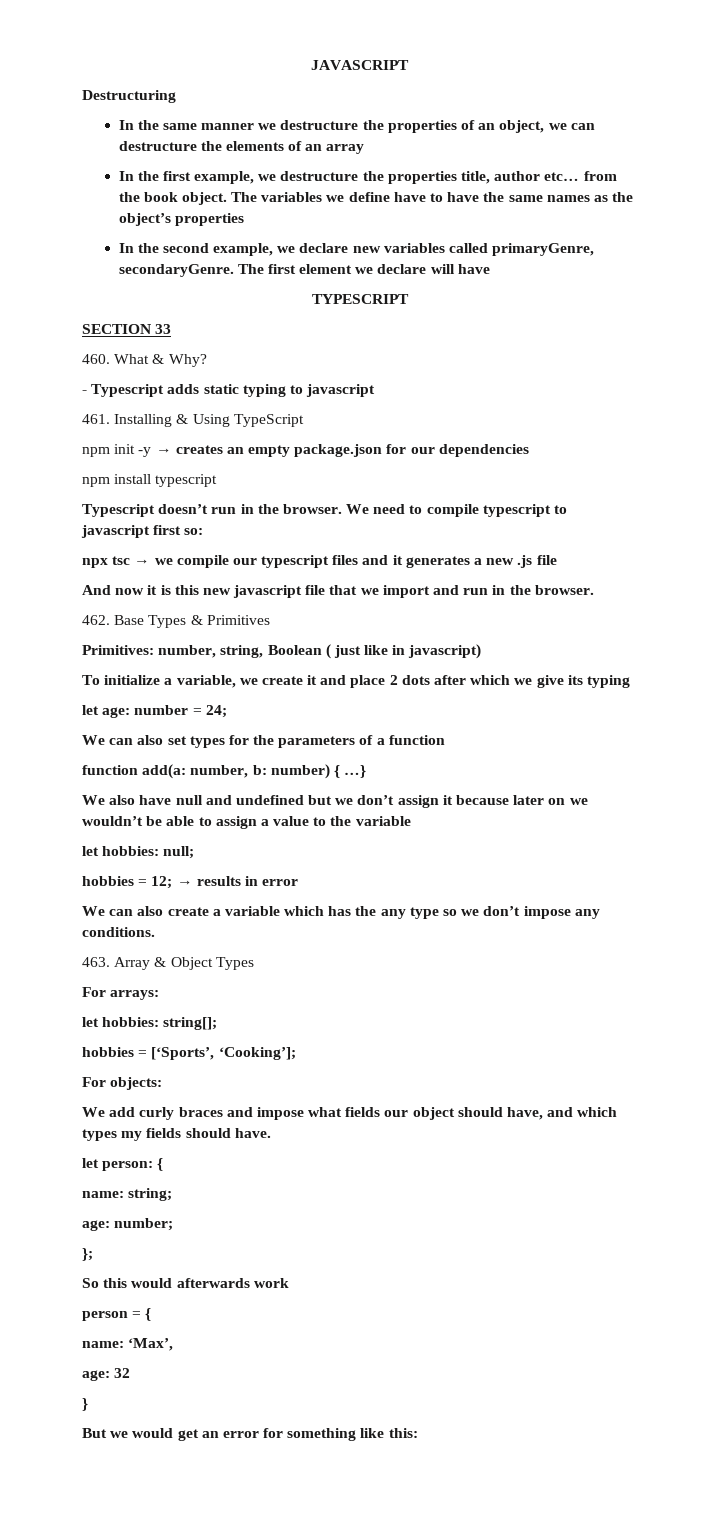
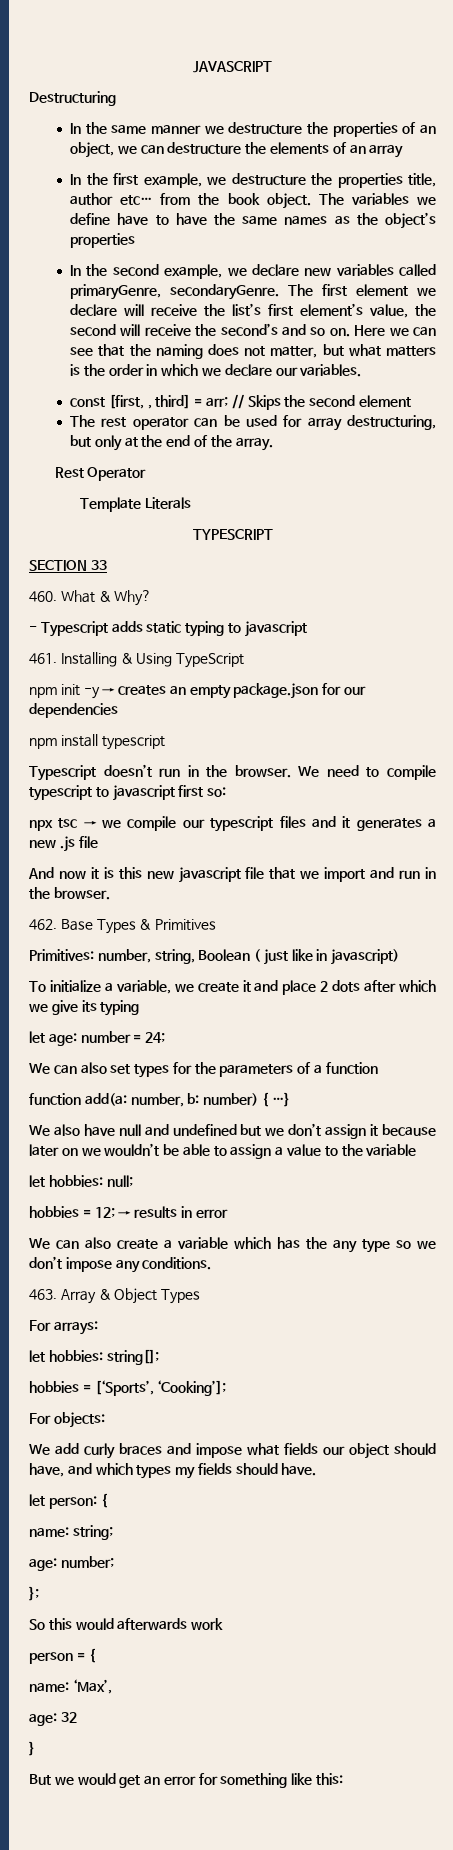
[457,264,490,274] have -> [151,303,436,318] [70,323,437,337] [70,344,436,359] [70,364,362,377] [70,394,411,410] [70,415,436,431] [70,435,273,451] [54,467,147,481] [80,497,192,512] receive the list’s first element’s value, the second will receive the second’s and so on. Here we can see that the naming does not matter, but what matters is the order in which we declare our variables. // const [first, , third] = arr; // Skips the second element // The rest operator can be used for array destructuring, but only at the end of the array. // Rest Operator // Template Literals

